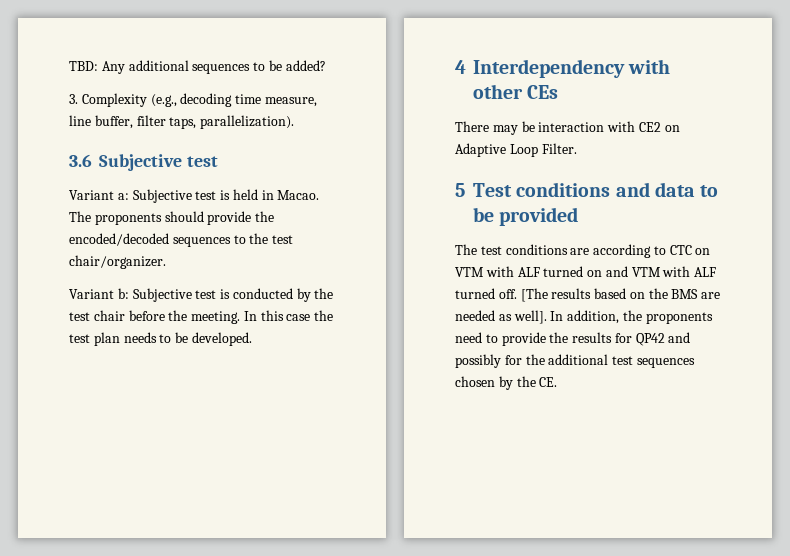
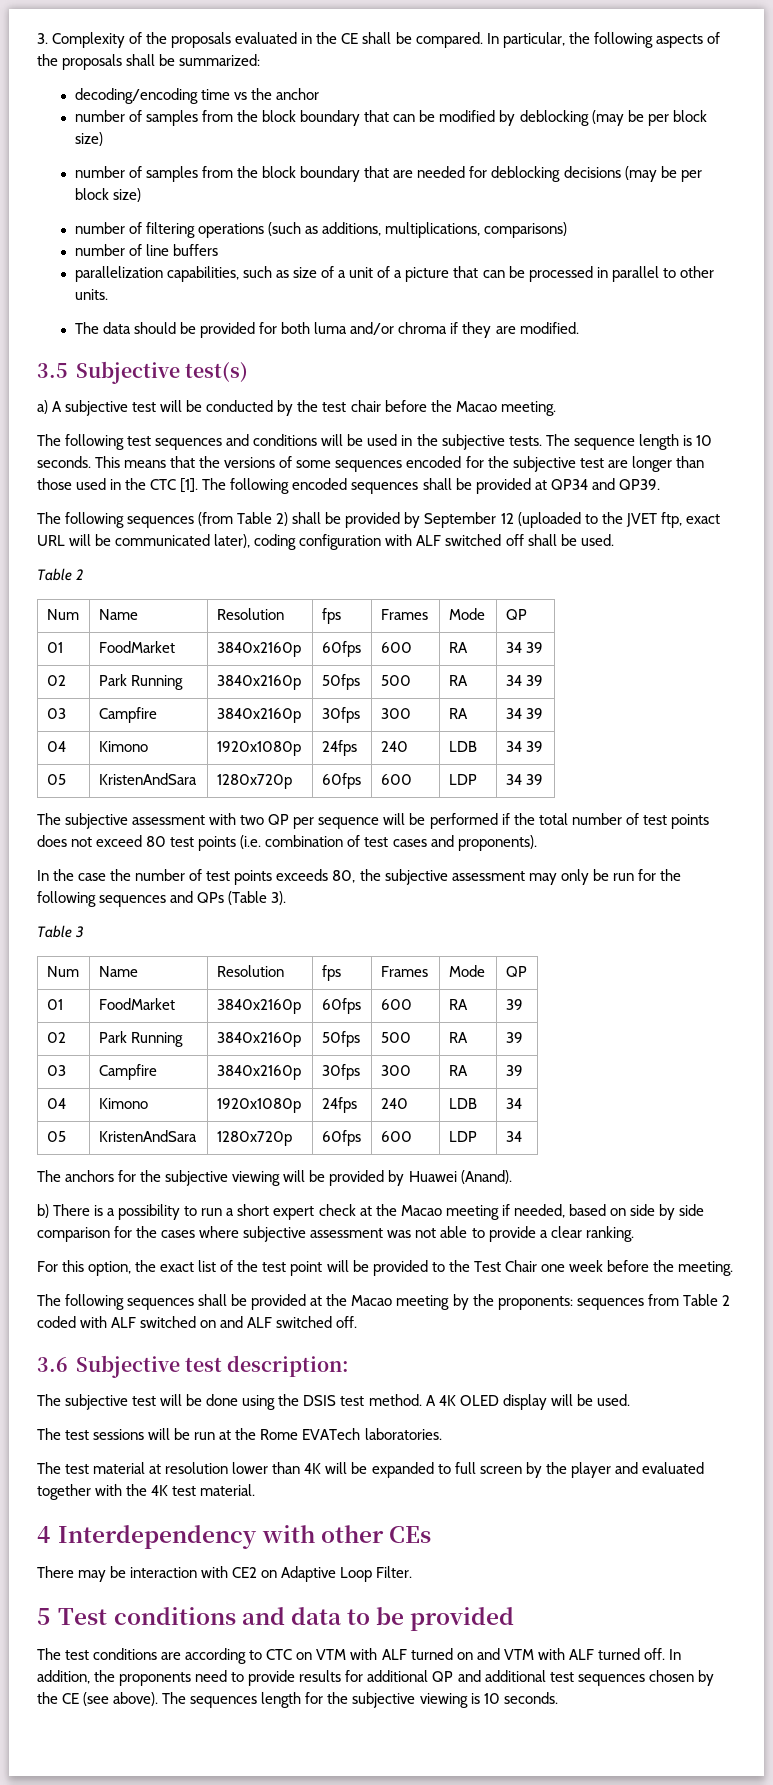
[69,60,326,74] [69,93,317,107] [69,115,295,129] [69,154,218,171] [69,189,320,203] [69,211,275,225] [69,233,294,247] [69,255,166,269] [69,288,231,302] TBD: Any additional sequences to be added? // 3. Complexity (e.g., decoding time measure, line buffer, filter taps, parallelization). // 3.6 Subjective test // Variant a: Subjective test is held in Macao. The proponents should provide the encoded/decoded sequences to the test chair/organizer. // Variant b: Subjective test is -> [37,32,720,48] [37,54,261,70] [74,88,320,104] [74,110,707,126] [74,132,103,146] [74,166,702,182] [74,188,141,202] [74,222,568,238] [74,244,219,256] [74,266,714,282] [74,289,108,300] [74,322,579,338] [37,361,248,384] [37,400,203,416] 3. Complexity of the proposals evaluated in the CE shall be compared. In particular, the following aspects of the proposals shall be summarized: // decoding/encoding time vs the anchor // number of samples from the block boundary that can be modified by deblocking (may be per block size) // number of samples from the block boundary that are needed for deblocking decisions (may be per block size) // number of filtering operations (such as additions, multiplications, comparisons) // number of line buffers // parallelization capabilities, such as size of a unit of a picture that can be processed in parallel to other units. // The data should be provided for both luma and/or chroma if they are modified. // 3.5 Subjective test(s) // a) A subjective test will be
[191,310,334,324] [69,332,252,346] meeting. In this case the test plan needs to be developed. -> [455,401,556,416] [37,434,712,450] [37,456,704,472] [37,478,660,494] [37,512,720,528] [37,534,614,550] [37,568,84,581] [46,609,79,620] [98,609,138,620] [216,608,284,620] [321,608,341,624] [380,609,428,620] [448,608,485,620] [505,609,527,620] [46,642,63,653] [98,641,175,653] [216,642,301,657] [321,641,361,657] [380,642,412,653] [448,642,468,653] [505,642,543,653] [46,675,66,686] [98,674,183,690] [216,675,301,690] [321,674,360,690] [380,675,411,686] [448,675,468,686] [505,675,543,686] [46,708,66,719] [98,707,157,723] [216,708,301,723] [321,707,360,723] [380,708,411,719] [448,708,468,719] [505,708,543,719] [46,741,66,752] [98,741,148,752] [216,741,301,756] [321,740,357,756] [380,741,408,752] [448,741,477,752] [505,741,543,752] [46,774,66,785] [98,773,197,785] [216,774,292,789] [321,773,361,789] [380,774,412,785] [448,774,477,785] [505,774,543,785] [37,813,709,829] [37,835,537,851] [37,869,681,885] [37,891,287,907] [37,925,85,938] [46,966,79,977] [98,966,138,977] [216,965,284,977] [321,965,341,981] [380,966,428,977] [448,965,485,977] [505,966,527,977] [46,999,63,1010] [98,998,175,1010] [216,999,301,1014] [321,998,361,1014] [380,999,412,1010] [448,999,468,1010] [505,999,523,1010] [46,1032,66,1043] [98,1031,183,1047] [216,1032,301,1047] [321,1031,360,1047] [380,1032,411,1043] [448,1032,468,1043] [505,1032,523,1043] [46,1065,66,1076] [98,1064,157,1080] [216,1065,301,1080] [321,1064,360,1080] [380,1065,411,1076] [448,1065,468,1076] [505,1065,523,1076] [46,1098,66,1109] [98,1098,148,1109] [216,1098,301,1113] [321,1097,357,1113] [380,1098,408,1109] [448,1098,477,1109] [505,1098,522,1109] [46,1131,66,1142] [98,1130,197,1142] [216,1131,292,1146] [321,1130,361,1146] [380,1131,412,1142] [448,1131,477,1142] [505,1131,522,1142] [37,1170,512,1186] [37,1204,705,1220] [37,1226,634,1242] [37,1260,734,1276] [37,1294,730,1310] [37,1316,358,1328] [37,1355,350,1378] [37,1394,630,1410] [37,1428,442,1440] [37,1462,704,1478] [37,1484,256,1500] Macao meeting. // The following test sequences and conditions will be used in the subjective tests. The sequence length is 10 seconds. This means that the versions of some sequences encoded for the subjective test are longer than those used in the CTC [1]. The following encoded sequences shall be provided at QP34 and QP39. // The following sequences (from Table 2) shall be provided by September 12 (uploaded to the JVET ftp, exact URL will be communicated later), coding configuration with ALF switched off shall be used. // Table 2 // Num | Name | Resolution | fps | Frames | Mode | QP // 01 | FoodMarket | 3840x2160p | 60fps | 600 | RA | 34 39 // 02 | Park Running | 3840x2160p | 50fps | 500 | RA | 34 39 // 03 | Campfire | 3840x2160p | 30fps | 300 | RA | 34 39 // 04 | Kimono | 1920x1080p | 24fps | 240 | LDB | 34 39 // 05 | KristenAndSara | 1280x720p | 60fps | 600 | LDP | 34 39 // The subjective assessment with two QP per sequence will be performed if the total number of test points does not exceed 80 test points (i.e. combination of test cases and proponents). // In the case the number of test points exceeds 80, the subjective assessment may only be run for the following sequences and QPs (Table 3). // Table 3 // Num | Name | Resolution | fps | Frames | Mode | QP // 01 | FoodMarket | 3840x2160p | 60fps | 600 | RA | 39 // 02 | Park Running | 3840x2160p | 50fps | 500 | RA | 39 // 03 | Campfire | 3840x2160p | 30fps | 300 | RA | 39 // 04 | Kimono | 1920x1080p | 24fps | 240 | LDB | 34 // 05 | KristenAndSara | 1280x720p | 60fps | 600 | LDP | 34 // The anchors for the subjective viewing will be provided by Huawei (Anand). // b) There is a possibility to run a short expert check at the Macao meeting if needed, based on side by side comparison for the cases where subjective assessment was not able to provide a clear ranking. // For this option, the exact list of the test point will be provided to the Test Chair one week before the meeting. // The following sequences shall be provided at the Macao meeting by the proponents: sequences from Table 2 coded with ALF switched on and ALF switched off. // 3.6 Subjective test description: // The subjective test will be done using the DSIS test method. A 4K OLED display will be used. // The test sessions will be run at the Rome EVATech laboratories. // The test material at resolution lower than 4K will be expanded to full screen by the player and evaluated together with the 4K test material.
[520,288,721,302] [455,310,547,324] [The results based on the BMS are needed as well]. -> (665, 1654) none
[549,332,569,343] the -> (296, 1678) none
[635,332,691,346] [455,354,545,368] QP42 and possibly for the -> [367,1670,481,1682] additional QP and
[539,377,558,387] CE. -> [62,1692,558,1708] CE (see above). The sequences length for the subjective viewing is 10 seconds.

